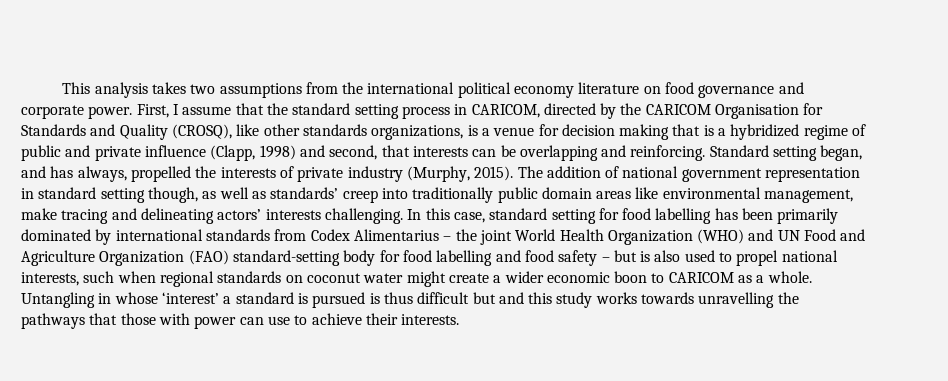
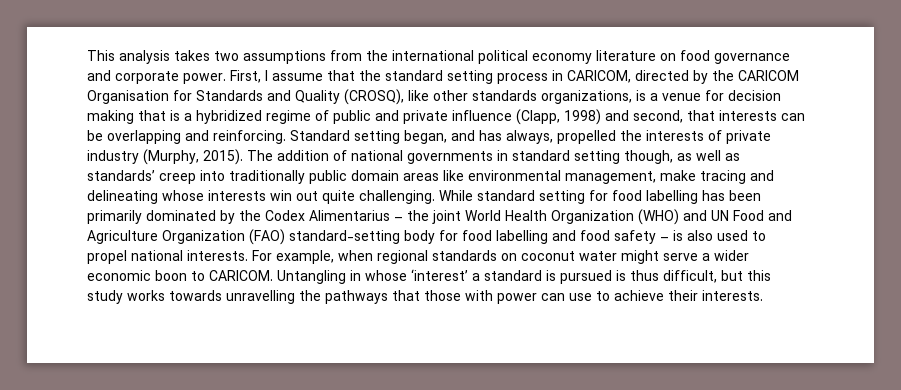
[681,167,861,182] government representation -> [407,151,493,164] governments
[217,208,485,224] actors’ interests challenging. In this case, -> [162,190,473,204] whose interests win out quite challenging. While
[115,229,307,241] international standards from -> [239,210,261,221] the
[613,250,637,262] but -> (669, 239) none
[21,271,115,286] interests, such -> [187,250,334,264] interests. For example,
[448,273,489,283] create -> [663,253,698,261] serve
[668,271,812,283] CARICOM as a whole. -> [209,270,273,281] CARICOM.
[417,292,524,304] difficult but and -> [663,270,743,283] difficult, but

